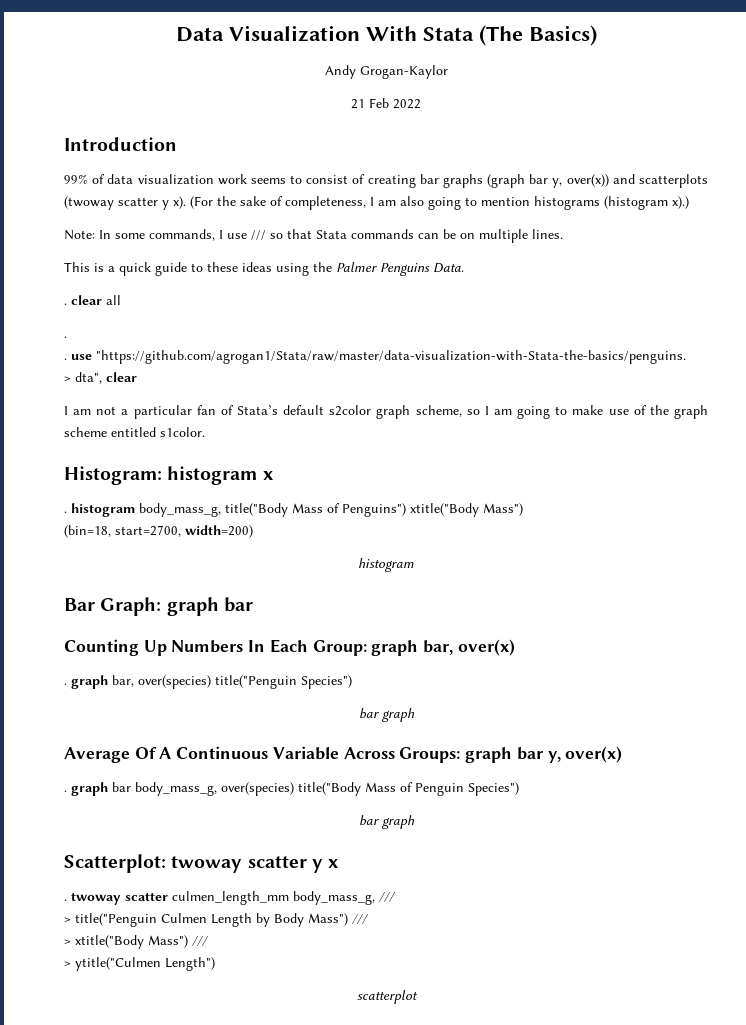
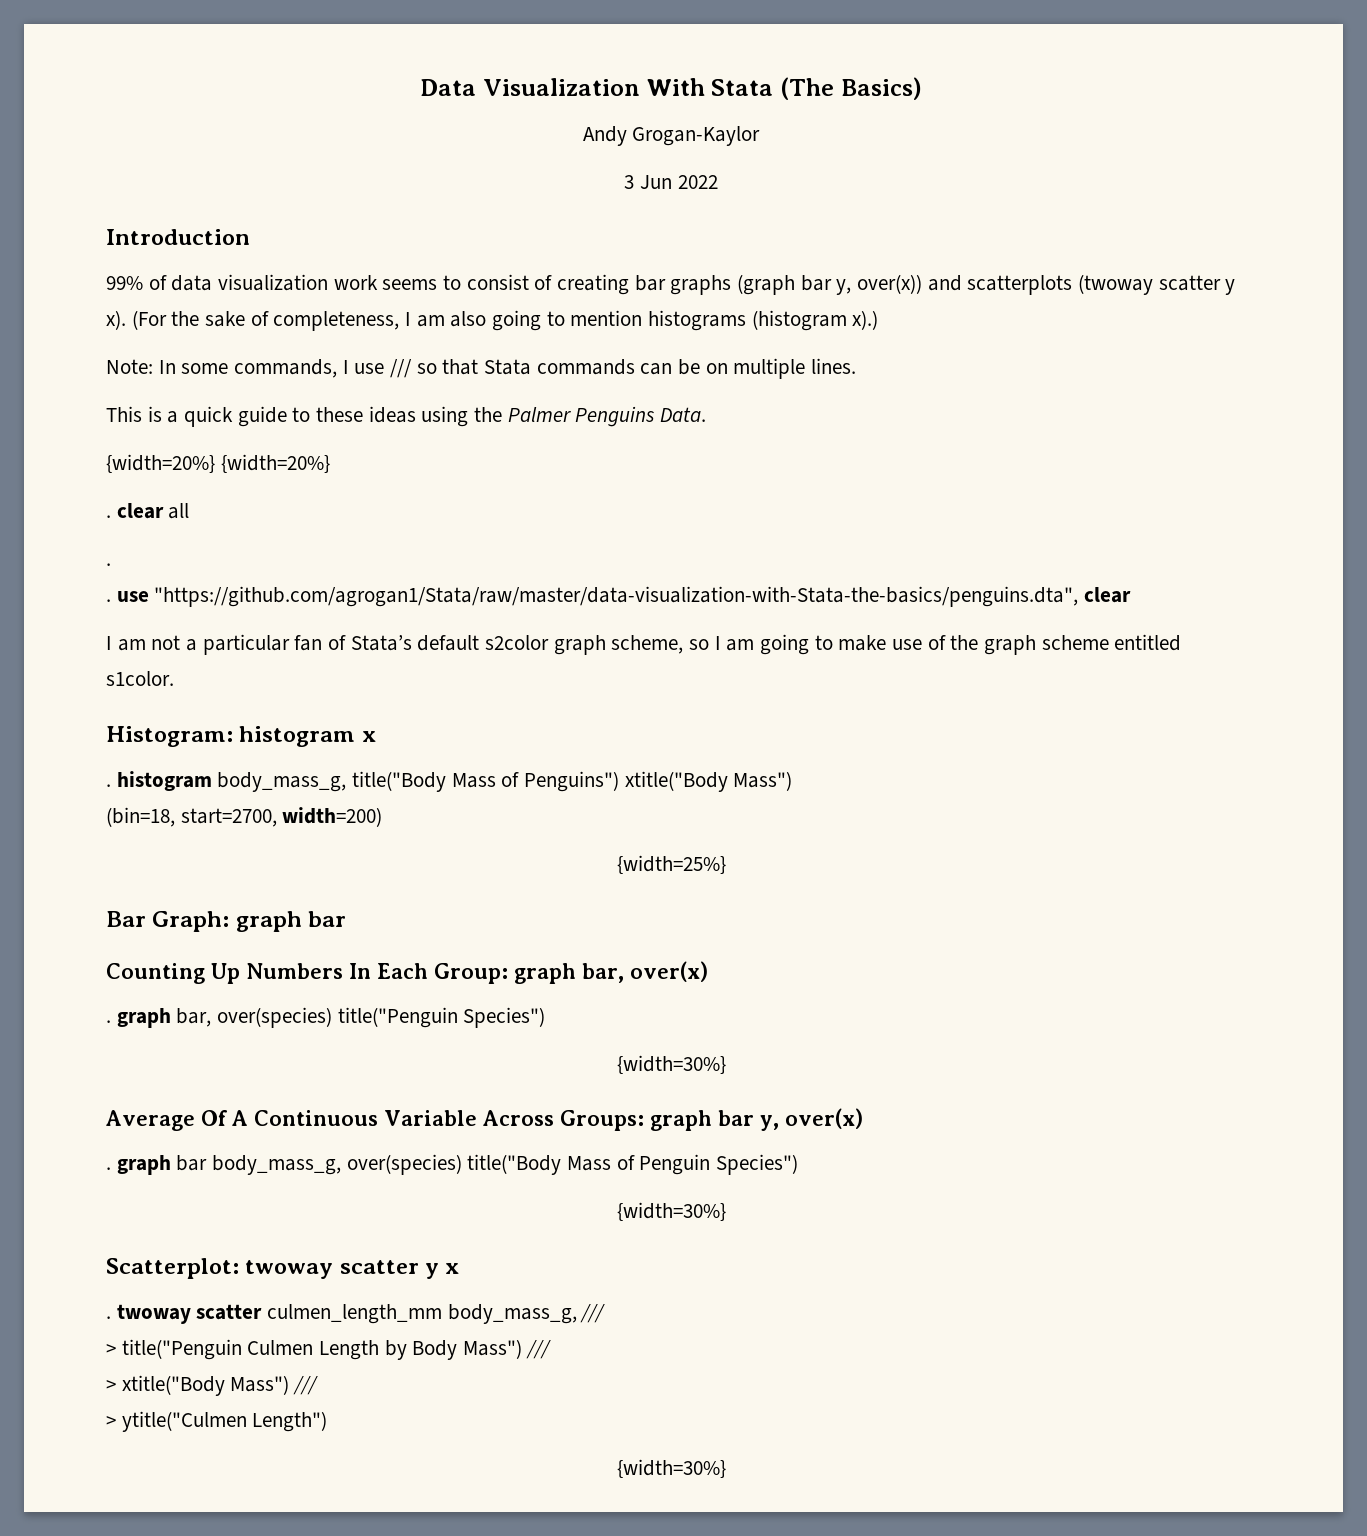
[351,98,389,109] 21 Feb -> [624,175,672,189] 3 Jun
(464, 268) none -> [106,454,330,473] // {width=20%} {width=20%}
[96,350,686,364] [64,372,102,384] "https://github.com/agrogan1/Stata/raw/master/data-visualization-with-Stata-the-basics/penguins. // > dta", -> [154,586,1079,607] "https://github.com/agrogan1/Stata/raw/master/data-visualization-with-Stata-the-basics/penguins.dta",
[358,558,414,572] histogram -> [616,855,726,874] {width=25%}
[358,708,415,722] bar graph -> [616,1055,726,1074] {width=30%}
[358,815,415,829] bar graph -> [616,1202,726,1221] {width=30%}
[356,990,418,1004] scatterplot -> [616,1459,726,1478] {width=30%}

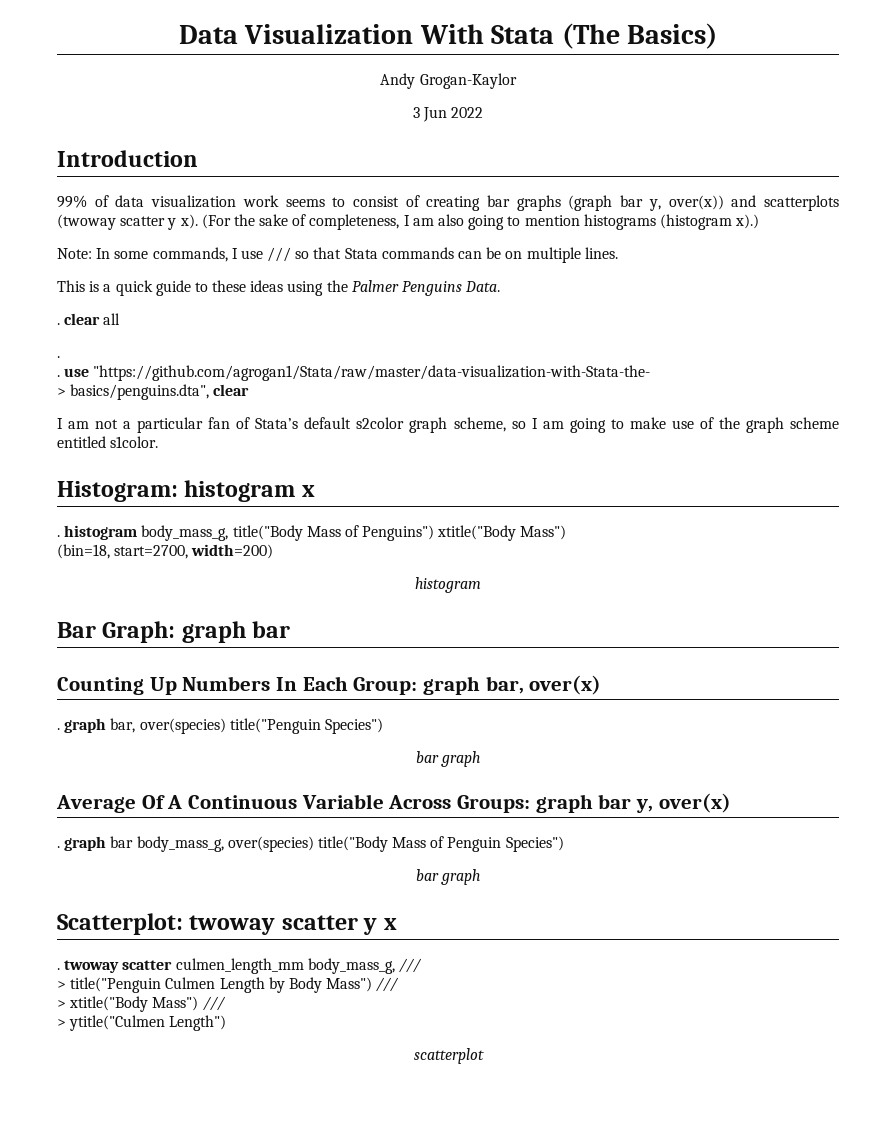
[106,454,330,473] // {width=20%} {width=20%} -> (501, 286) none
[154,586,1079,607] "https://github.com/agrogan1/Stata/raw/master/data-visualization-with-Stata-the-basics/penguins.dta", -> [93,365,651,381] [57,384,210,400] "https://github.com/agrogan1/Stata/raw/master/data-visualization-with-Stata-the- // > basics/penguins.dta",
[616,855,726,874] {width=25%} -> [415,577,481,593] histogram
[616,1055,726,1074] {width=30%} -> [415,751,481,767] bar graph
[616,1202,726,1221] {width=30%} -> [415,869,481,885] bar graph
[616,1459,726,1478] {width=30%} -> [413,1048,484,1064] scatterplot

